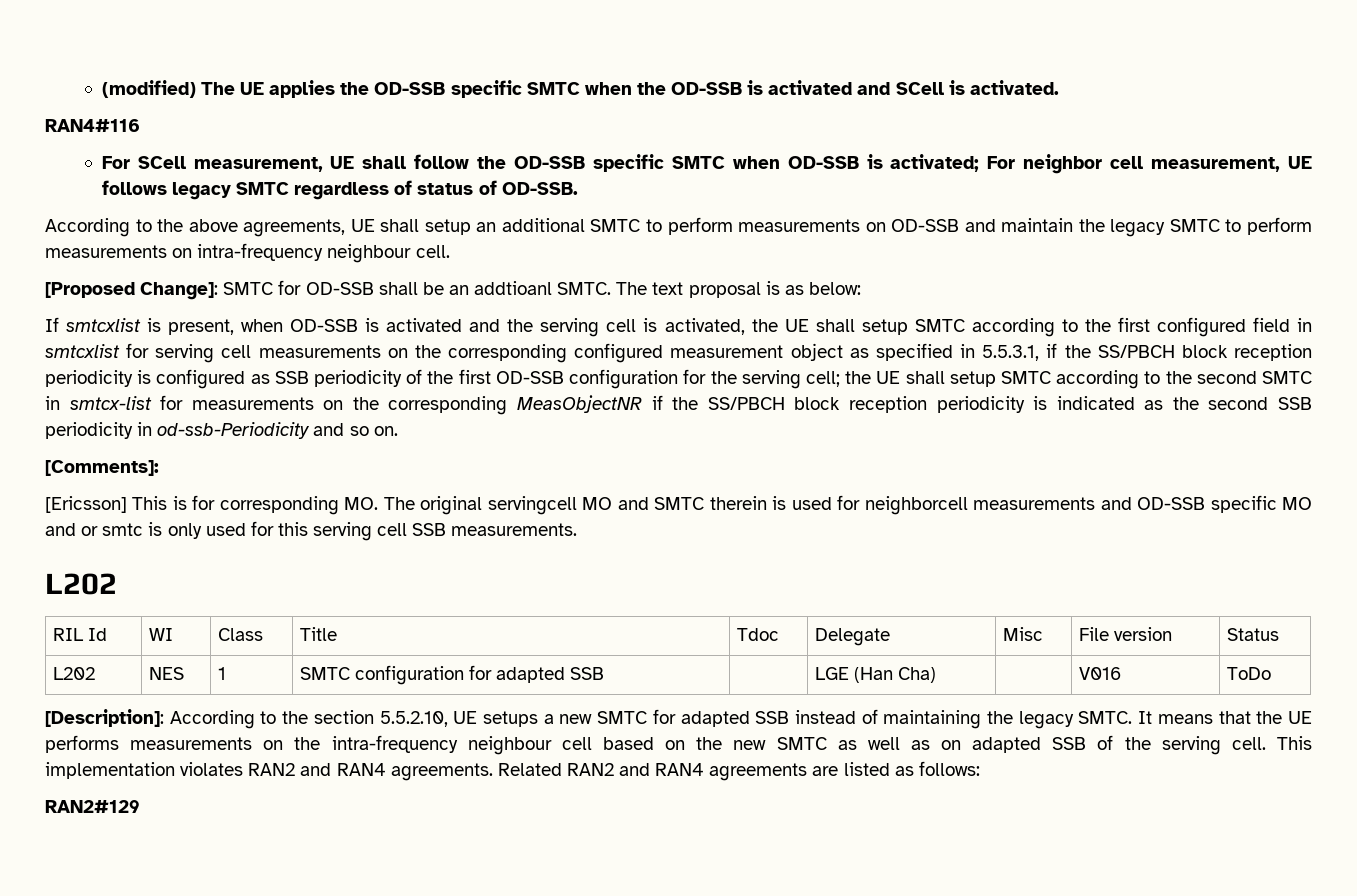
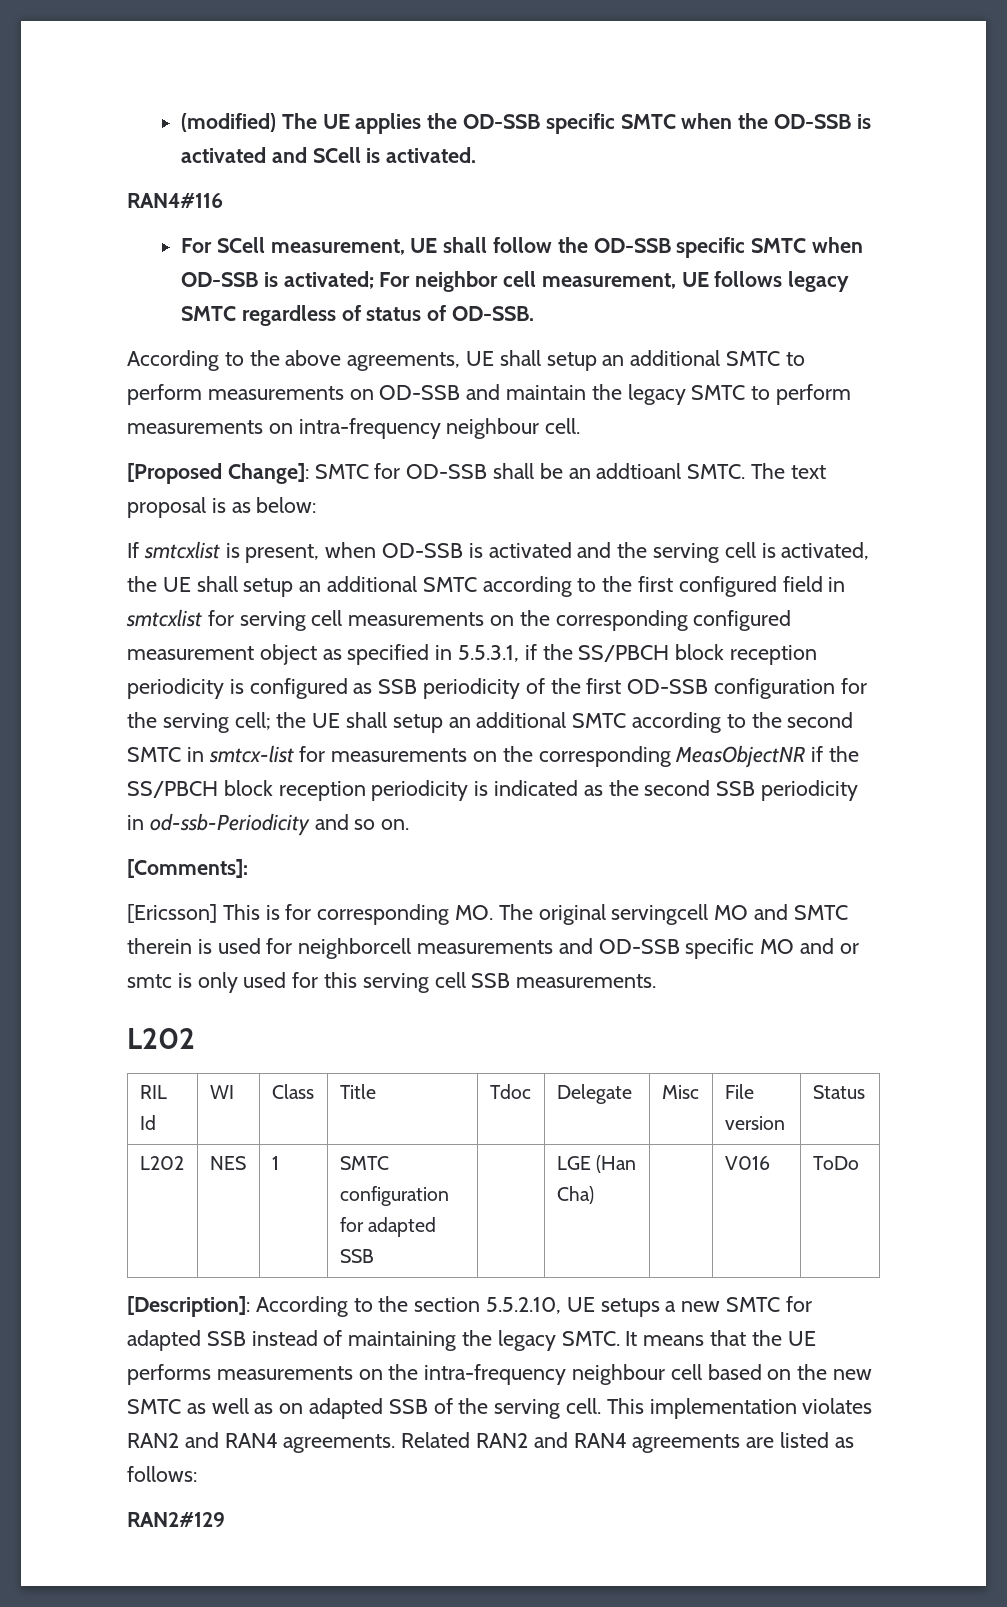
(908, 327) none -> [299,576,418,592] an additional
(996, 379) none -> [448,712,567,728] an additional

